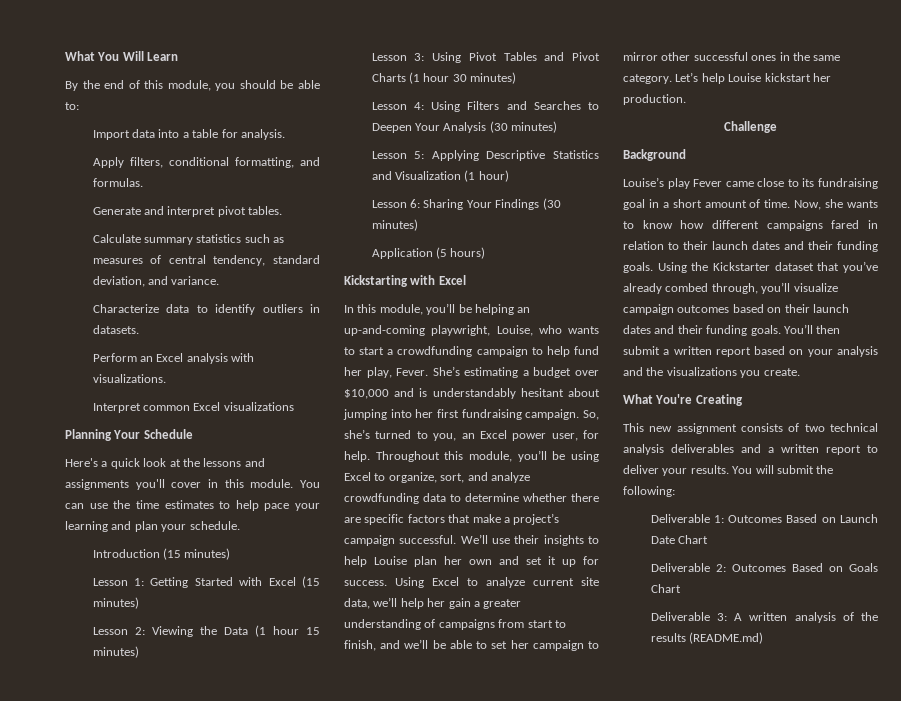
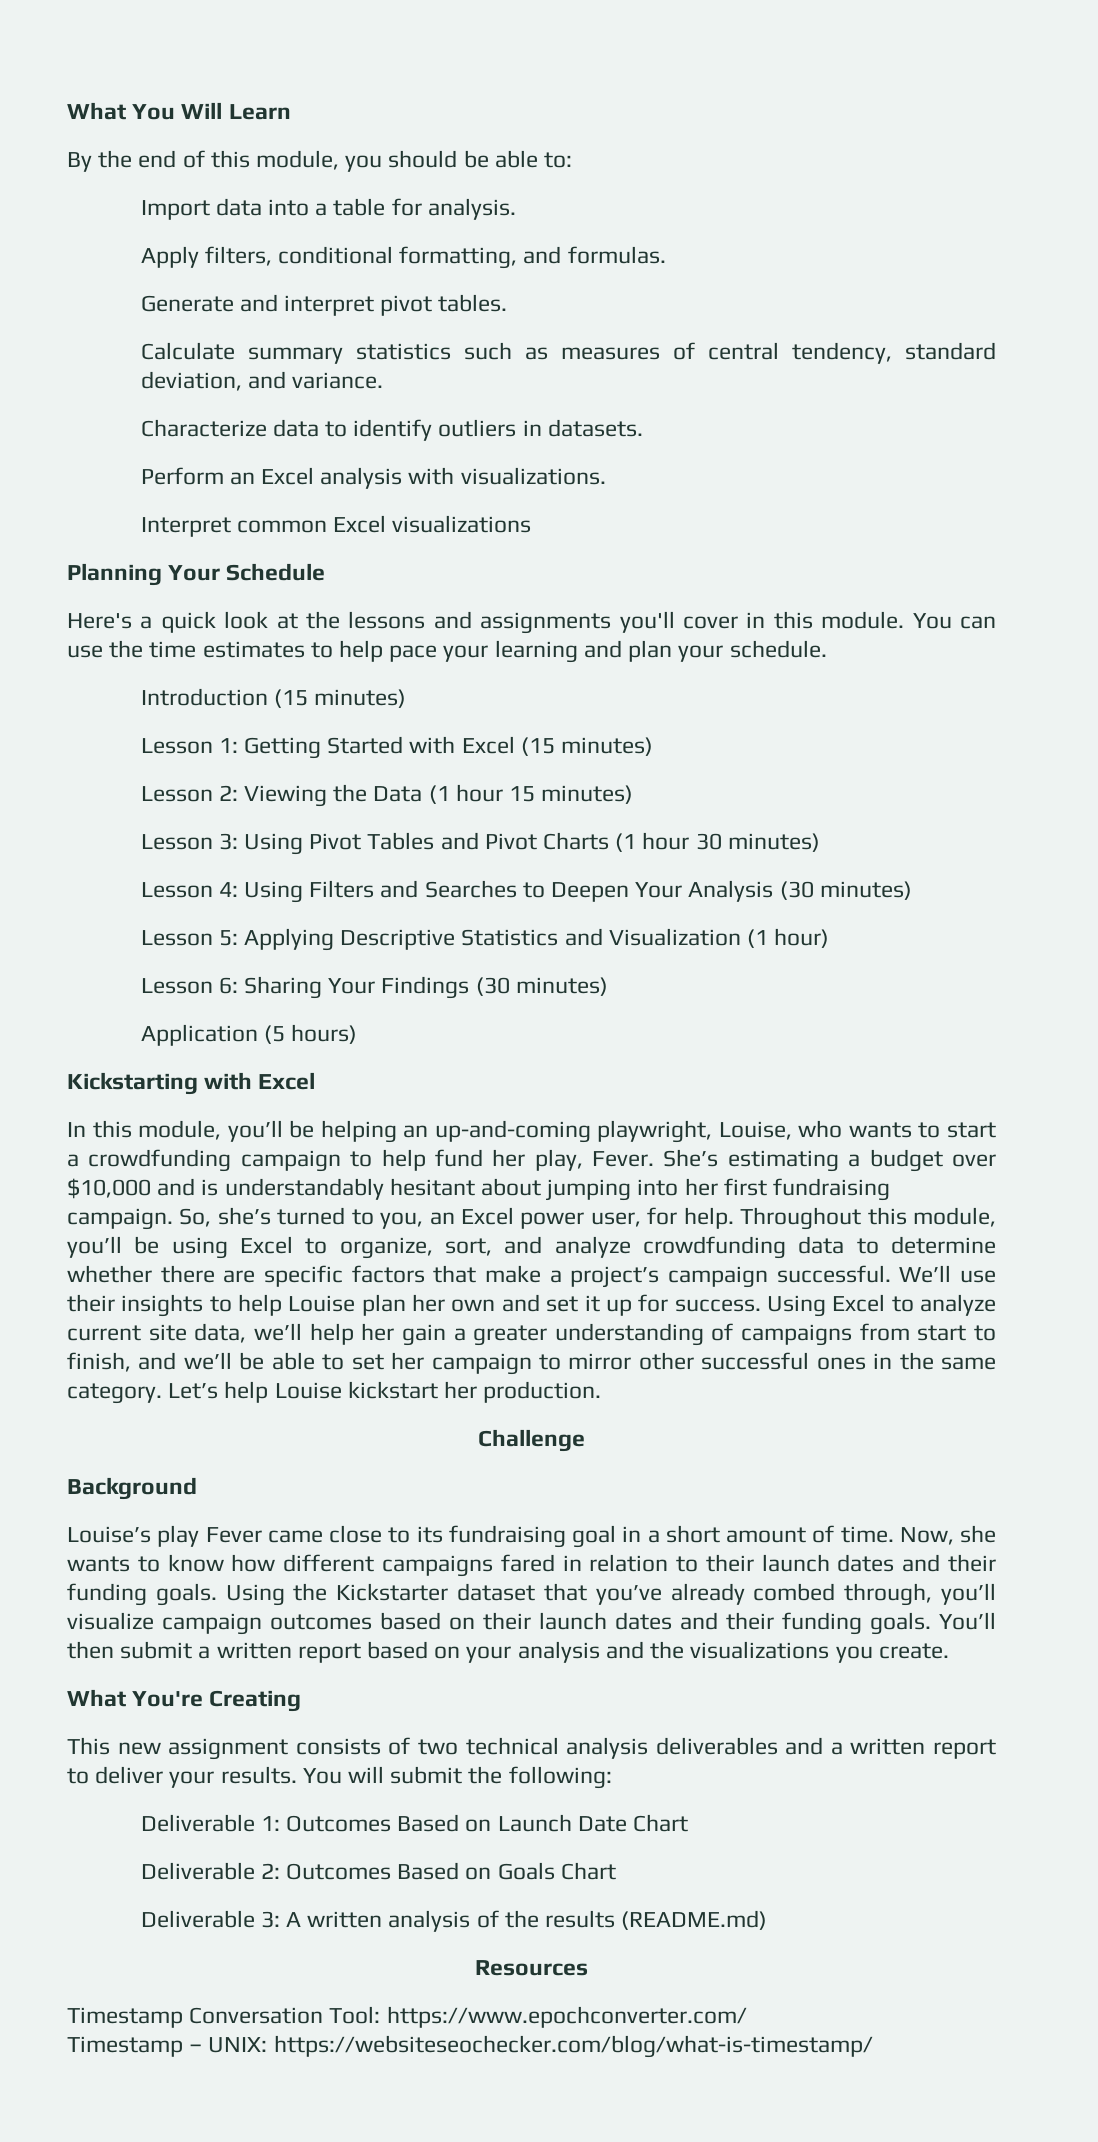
(764, 638) none -> [475,1960,588,1976] [67,2006,747,2028] [67,2035,873,2058] // Resources // Timestamp Conversation Tool: https://www.epochconverter.com/ // Timestamp – UNIX: https://websiteseochecker.com/blog/what-is-timestamp/

